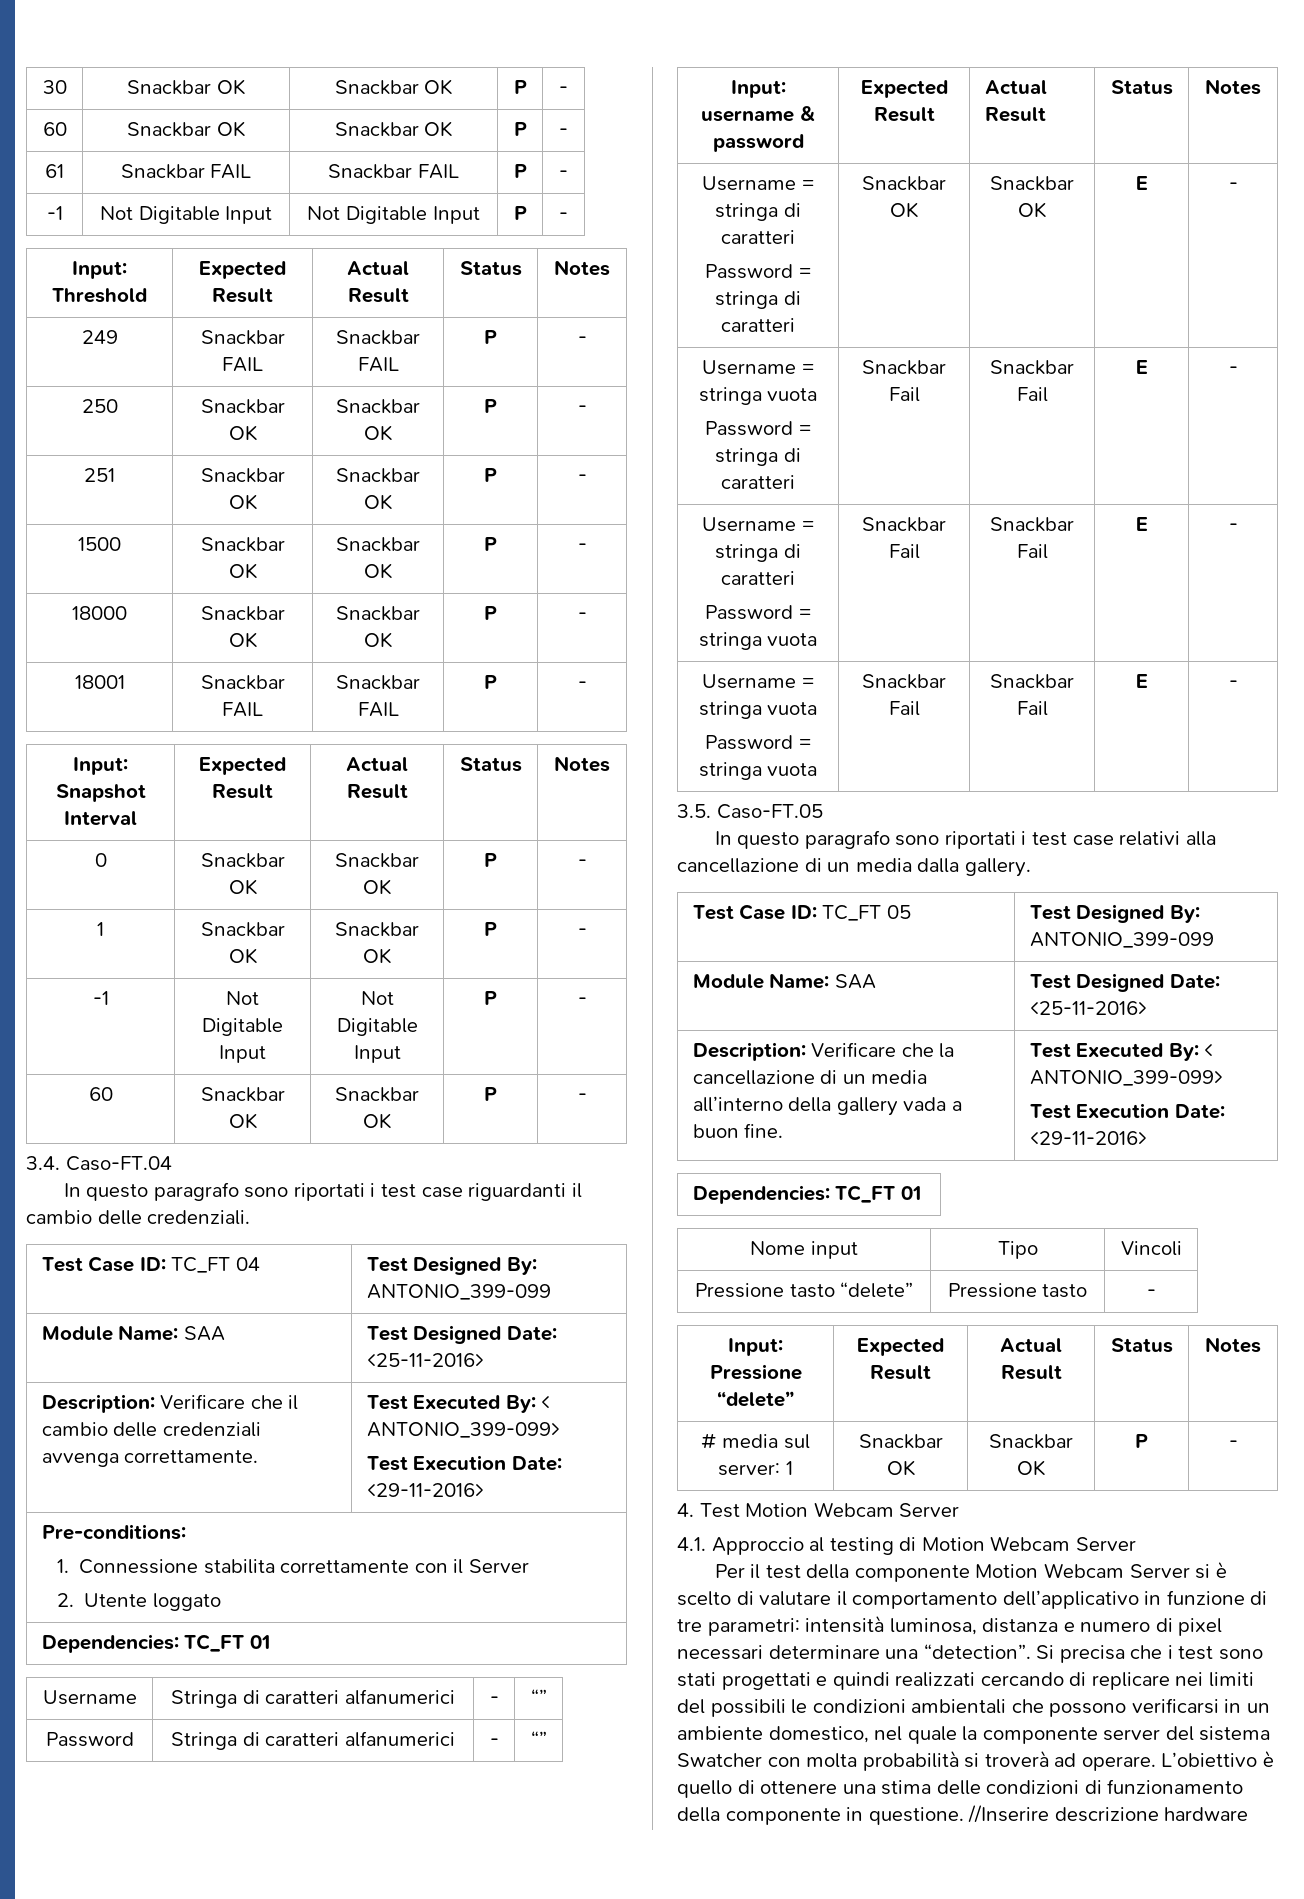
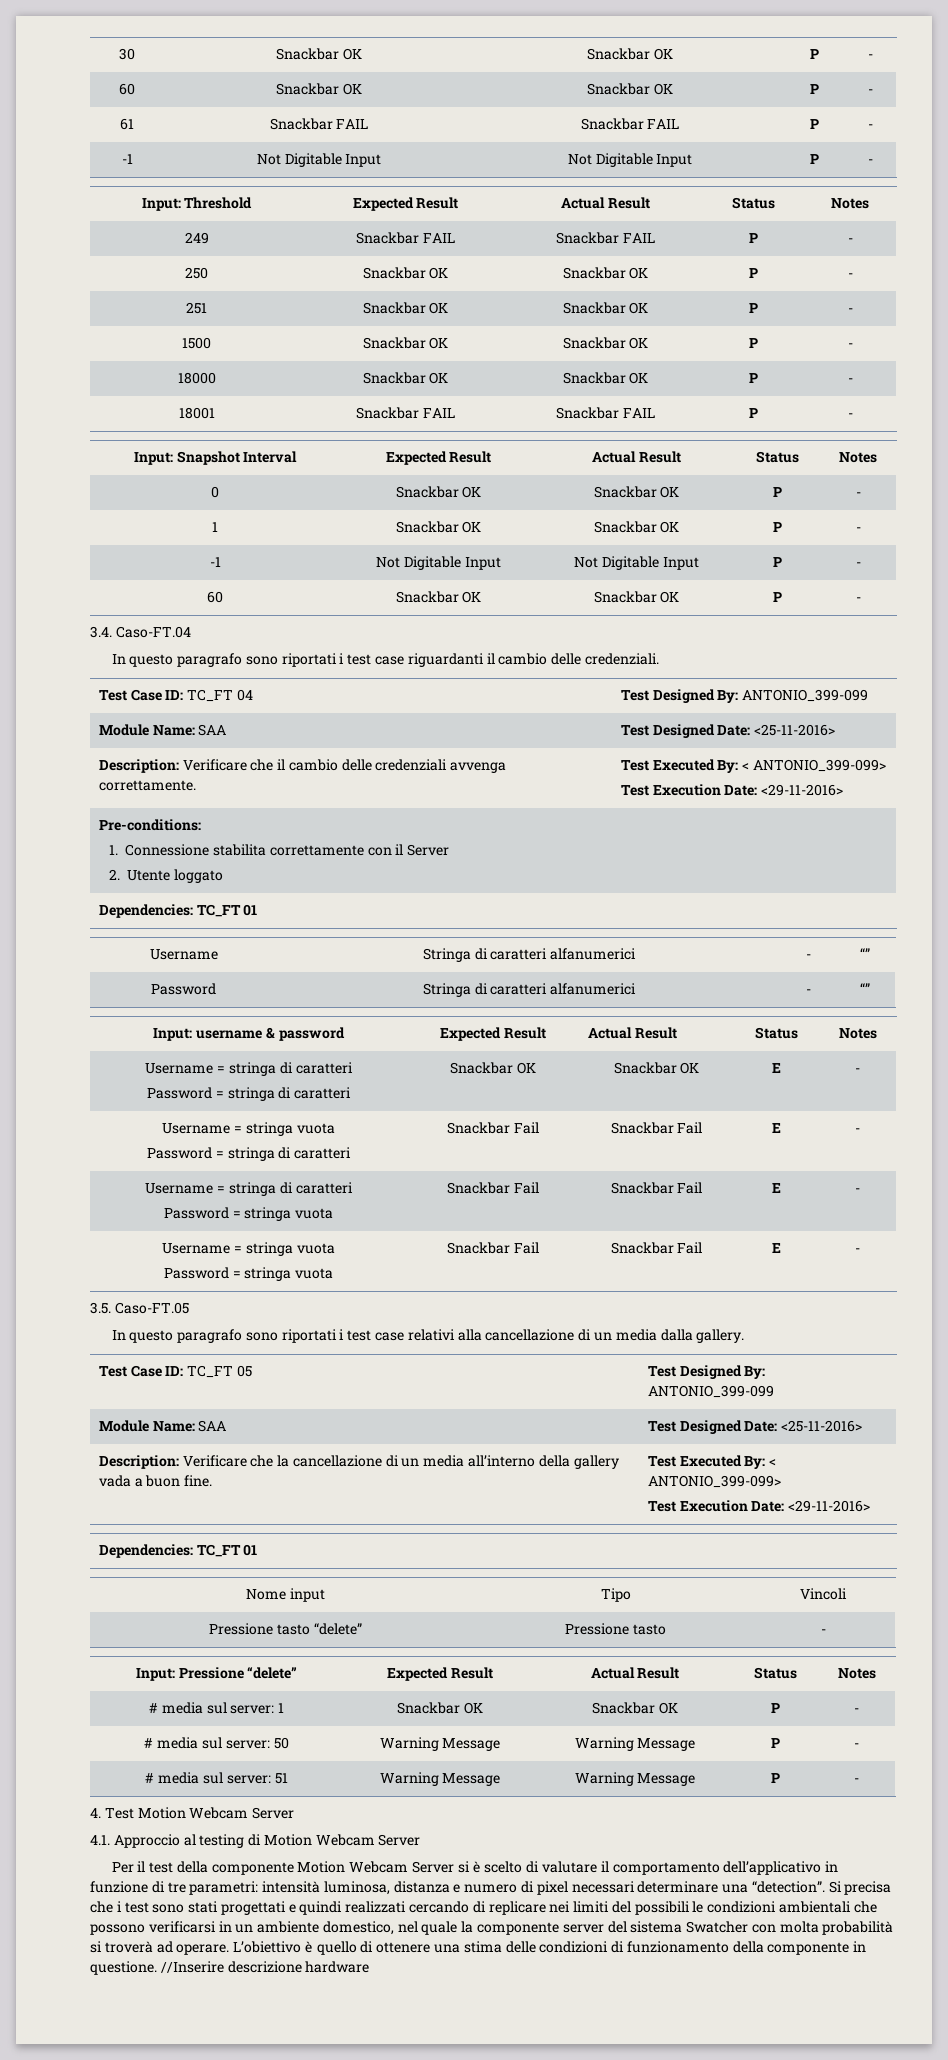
(1238, 1444) none -> [144,1737,289,1749] [379,1737,501,1751] [574,1737,696,1751] [770,1738,780,1748] [854,1743,859,1748] [145,1772,288,1784] [379,1772,501,1786] [574,1772,696,1786] [770,1773,780,1783] [854,1778,859,1783] // # media sul server: 50 | Warning Message | Warning Message | P | - // # media sul server: 51 | Warning Message | Warning Message | P | -

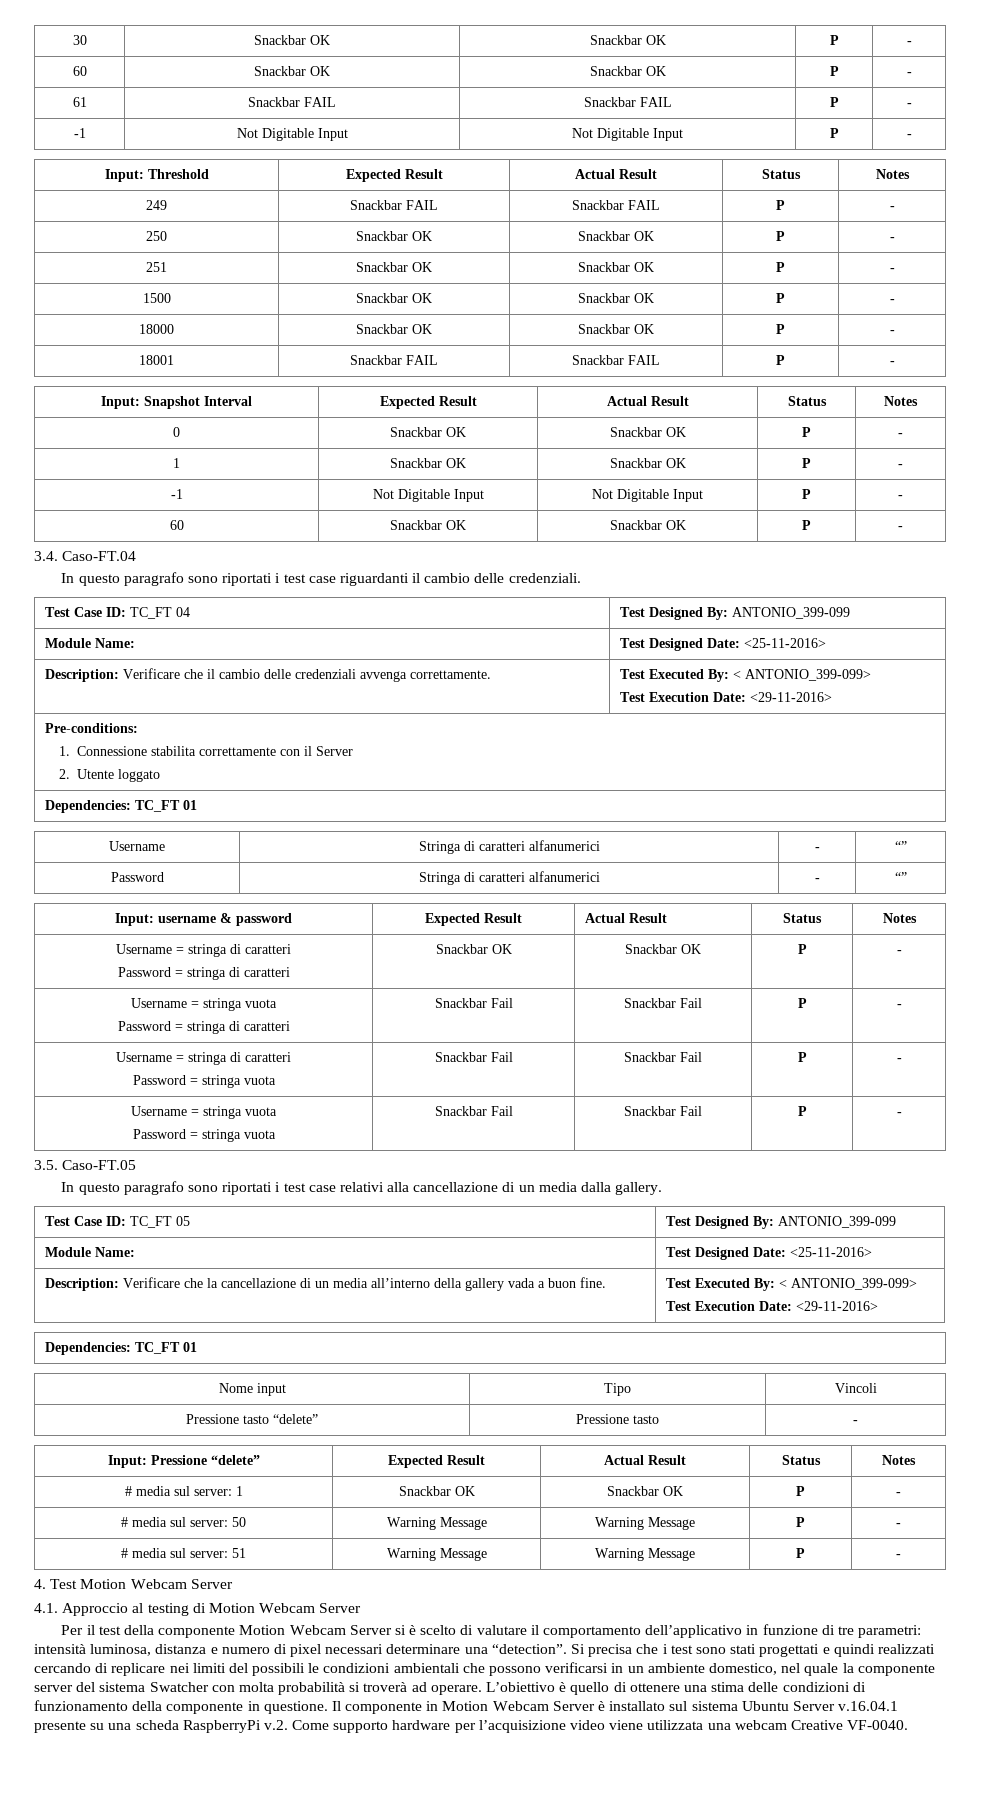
[198,724,227,736] SAA -> (135, 643) none
[771,1063,781,1073] E -> [797,944,807,954] P
[771,1123,781,1133] E -> [797,998,807,1008] P
[771,1183,781,1193] E -> [797,1052,807,1062] P
[771,1243,781,1253] E -> [797,1106,807,1116] P
[198,1420,227,1432] SAA -> (135, 1252) none
[160,1961,370,1973] //Inserire descrizione hardware -> [331,1701,899,1714] [34,1720,909,1733] Il componente in Motion Webcam Server è installato sul sistema Ubuntu Server v.16.04.1 presente su una scheda RaspberryPi v.2. Come supporto hardware per l’acquisizione video viene utilizzata una webcam Creative VF-0040.

